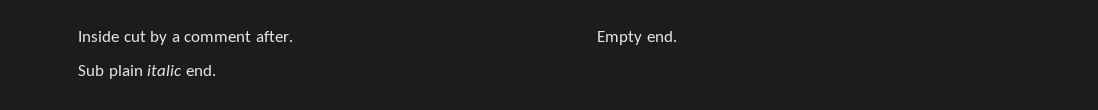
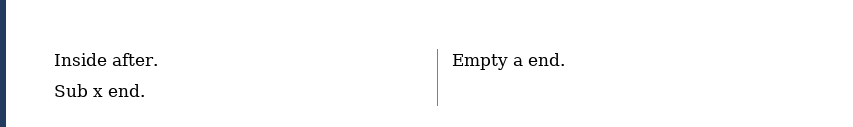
[123,31,252,45] cut by a comment -> (107, 59) none
[108,65,183,79] plain italic -> [93,88,103,97] x
(642, 38) none -> [513,57,523,66] a

